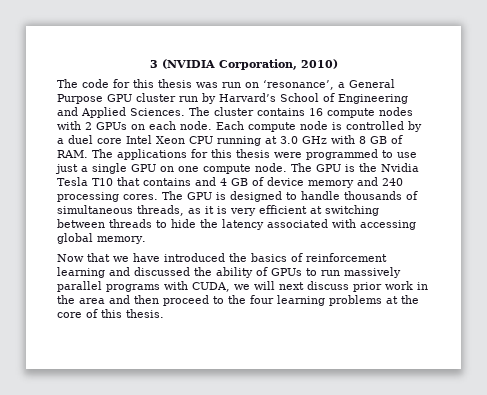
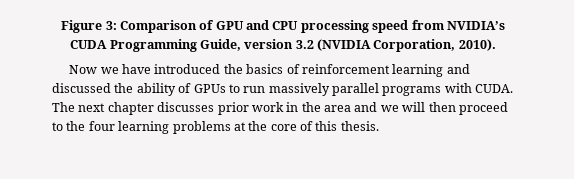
[149,59,338,70] [57,79,395,90] [57,93,408,104] [57,107,413,118] [57,121,422,132] [57,135,403,146] [57,149,417,160] [55,163,419,174] [57,177,403,188] [57,191,418,202] [57,205,379,216] [57,219,416,230] [57,233,146,244] 3 (NVIDIA Corporation, 2010) // The code for this thesis was run on ‘resonance’, a General Purpose GPU cluster run by Harvard’s School of Engineering and Applied Sciences. The cluster contains 16 compute nodes with 2 GPUs on each node. Each compute node is controlled by a duel core Intel Xeon CPU running at 3.0 GHz with 8 GB of RAM. The applications for this thesis were programmed to use just a single GPU on one compute node. The GPU is the Nvidia Tesla T10 that contains and 4 GB of device memory and 240 processing cores. The GPU is designed to handle thousands of simultaneous threads, as it is very efficient at switching between threads to hide the latency associated with accessing global memory. -> [61,20,505,33] [70,39,496,52] Figure 3: Comparison of GPU and CPU processing speed from NVIDIA’s CUDA Programming Guide, version 3.2 (NVIDIA Corporation, 2010).
[87,253,110,262] that -> (98, 69) none
[192,281,349,292] CUDA, we will next discuss -> [475,84,514,93] [52,102,215,115] CUDA. The next chapter discusses
(130, 299) none -> [380,102,426,112] we will

